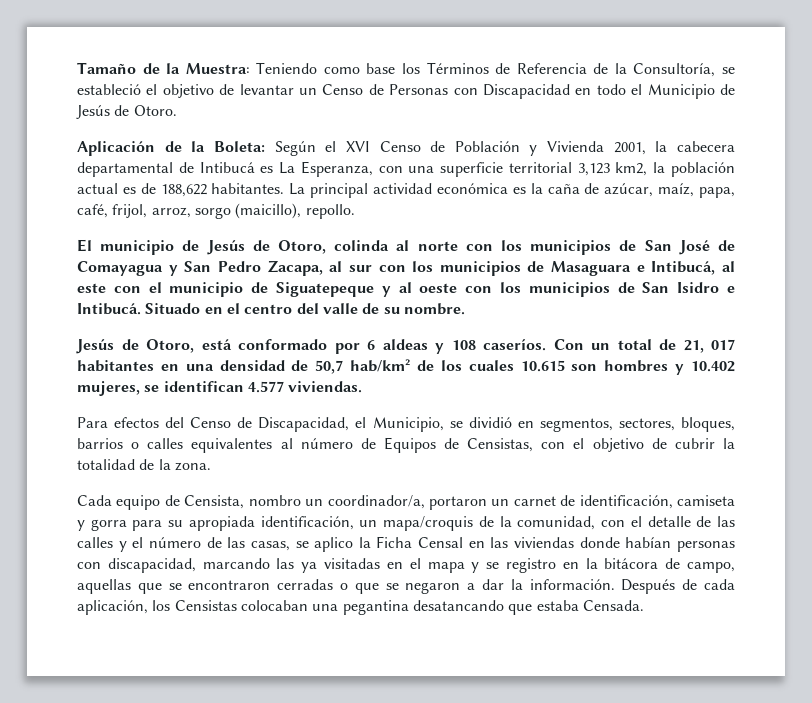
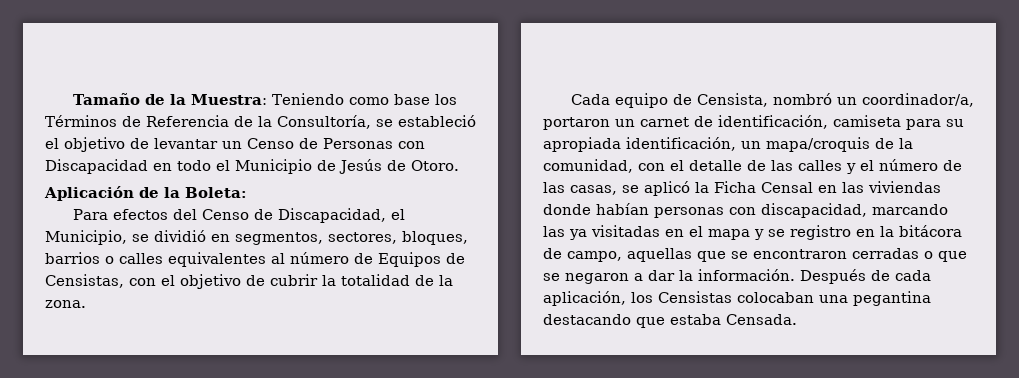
[274,141,735,156] [77,161,735,177] [77,183,736,198] [77,203,355,219] [77,239,736,255] [77,260,735,276] [77,282,735,297] [77,303,465,315] [76,339,735,354] [77,359,735,375] [77,381,363,396] Según el XVI Censo de Población y Vivienda 2001, la cabecera departamental de Intibucá es La Esperanza, con una superficie territorial 3,123 km2, la población actual es de 188,622 habitantes. La principal actividad económica es la caña de azúcar, maíz, papa, café, frijol, arroz, sorgo (maicillo), repollo. // El municipio de Jesús de Otoro, colinda al norte con los municipios de San José de Comayagua y San Pedro Zacapa, al sur con los municipios de Masaguara e Intibucá, al este con el municipio de Siguatepeque y al oeste con los municipios de San Isidro e Intibucá. Situado en el centro del valle de su nombre. // Jesús de Otoro, está conformado por 6 aldeas y 108 caseríos. Con un total de 21, 017 habitantes en una densidad de 50,7 hab/km² de los cuales 10.615 son hombres y 10.402 mujeres, se identifican 4.577 viviendas. -> (247, 192) none
[248,495,301,506] nombro -> [772,93,832,105] nombró
[77,519,127,531] y gorra -> (901, 121) none
[314,537,354,552] aplico -> [644,181,690,196] aplicó
[412,600,504,611] desatancando -> [543,314,631,325] destacando

